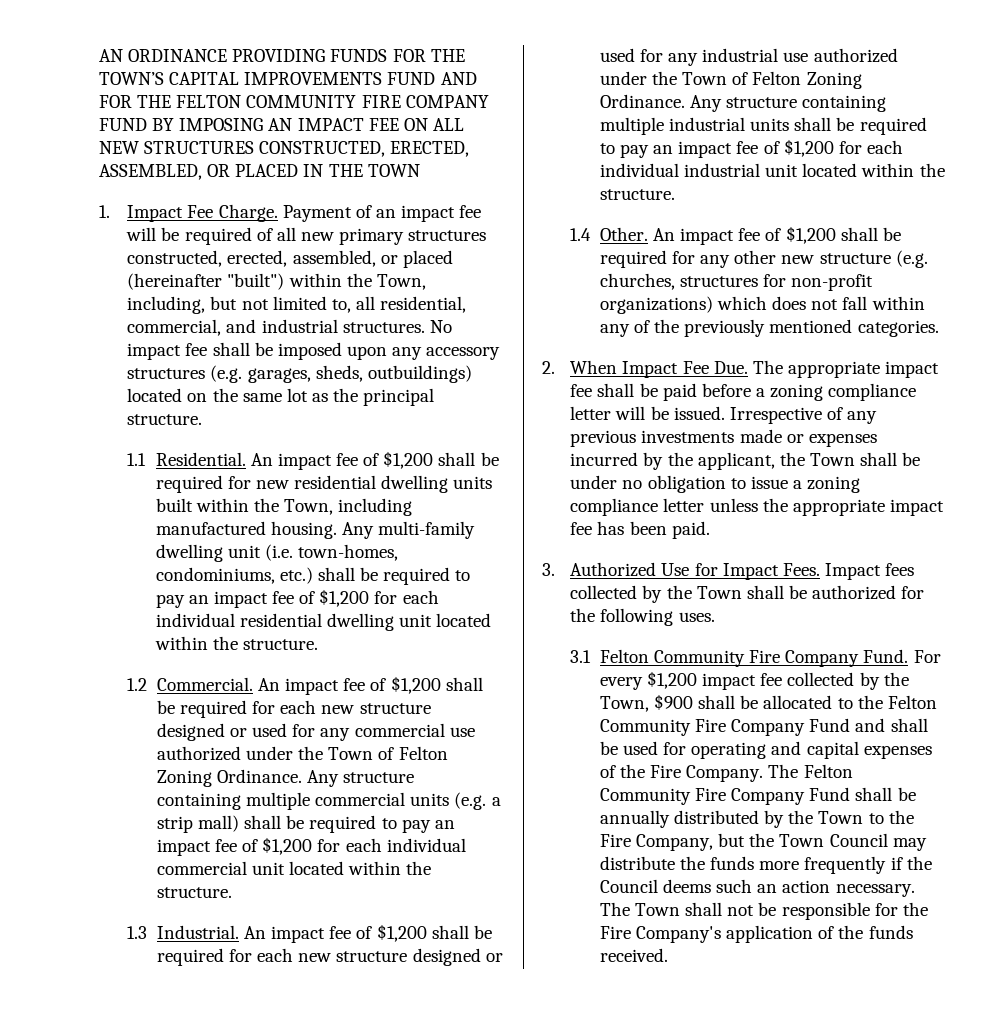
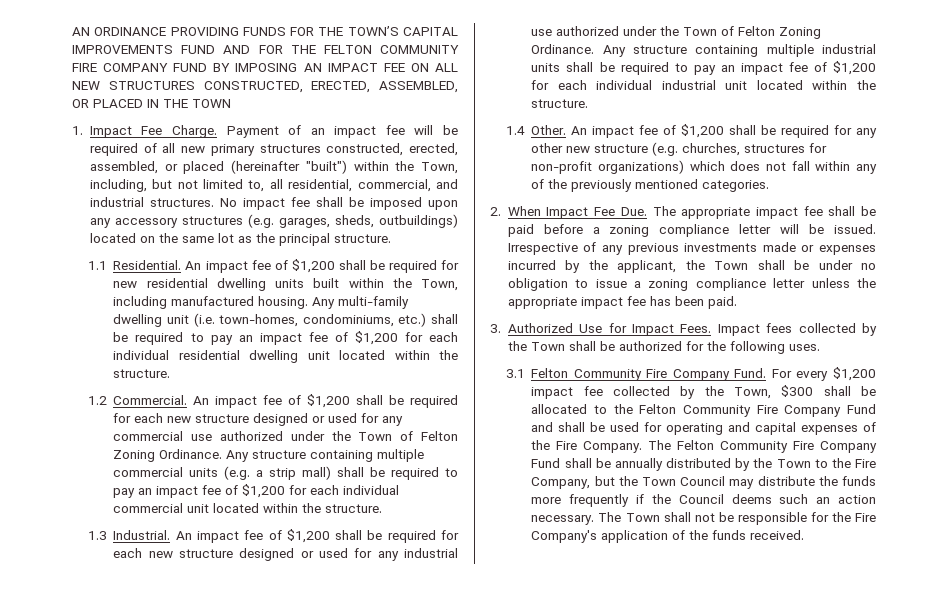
[653,694,693,710] $900 -> [781,385,814,397] $300

